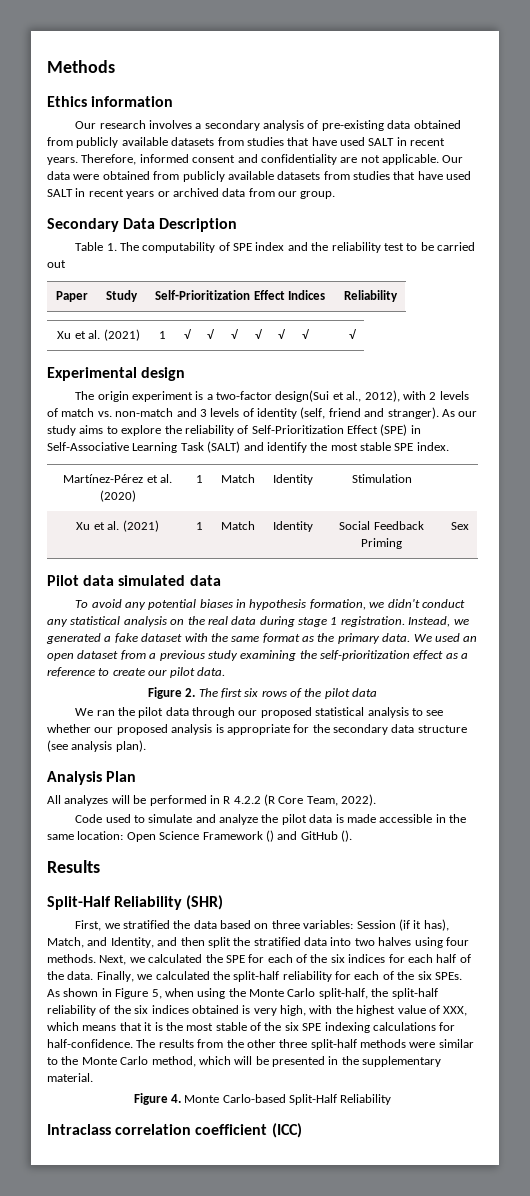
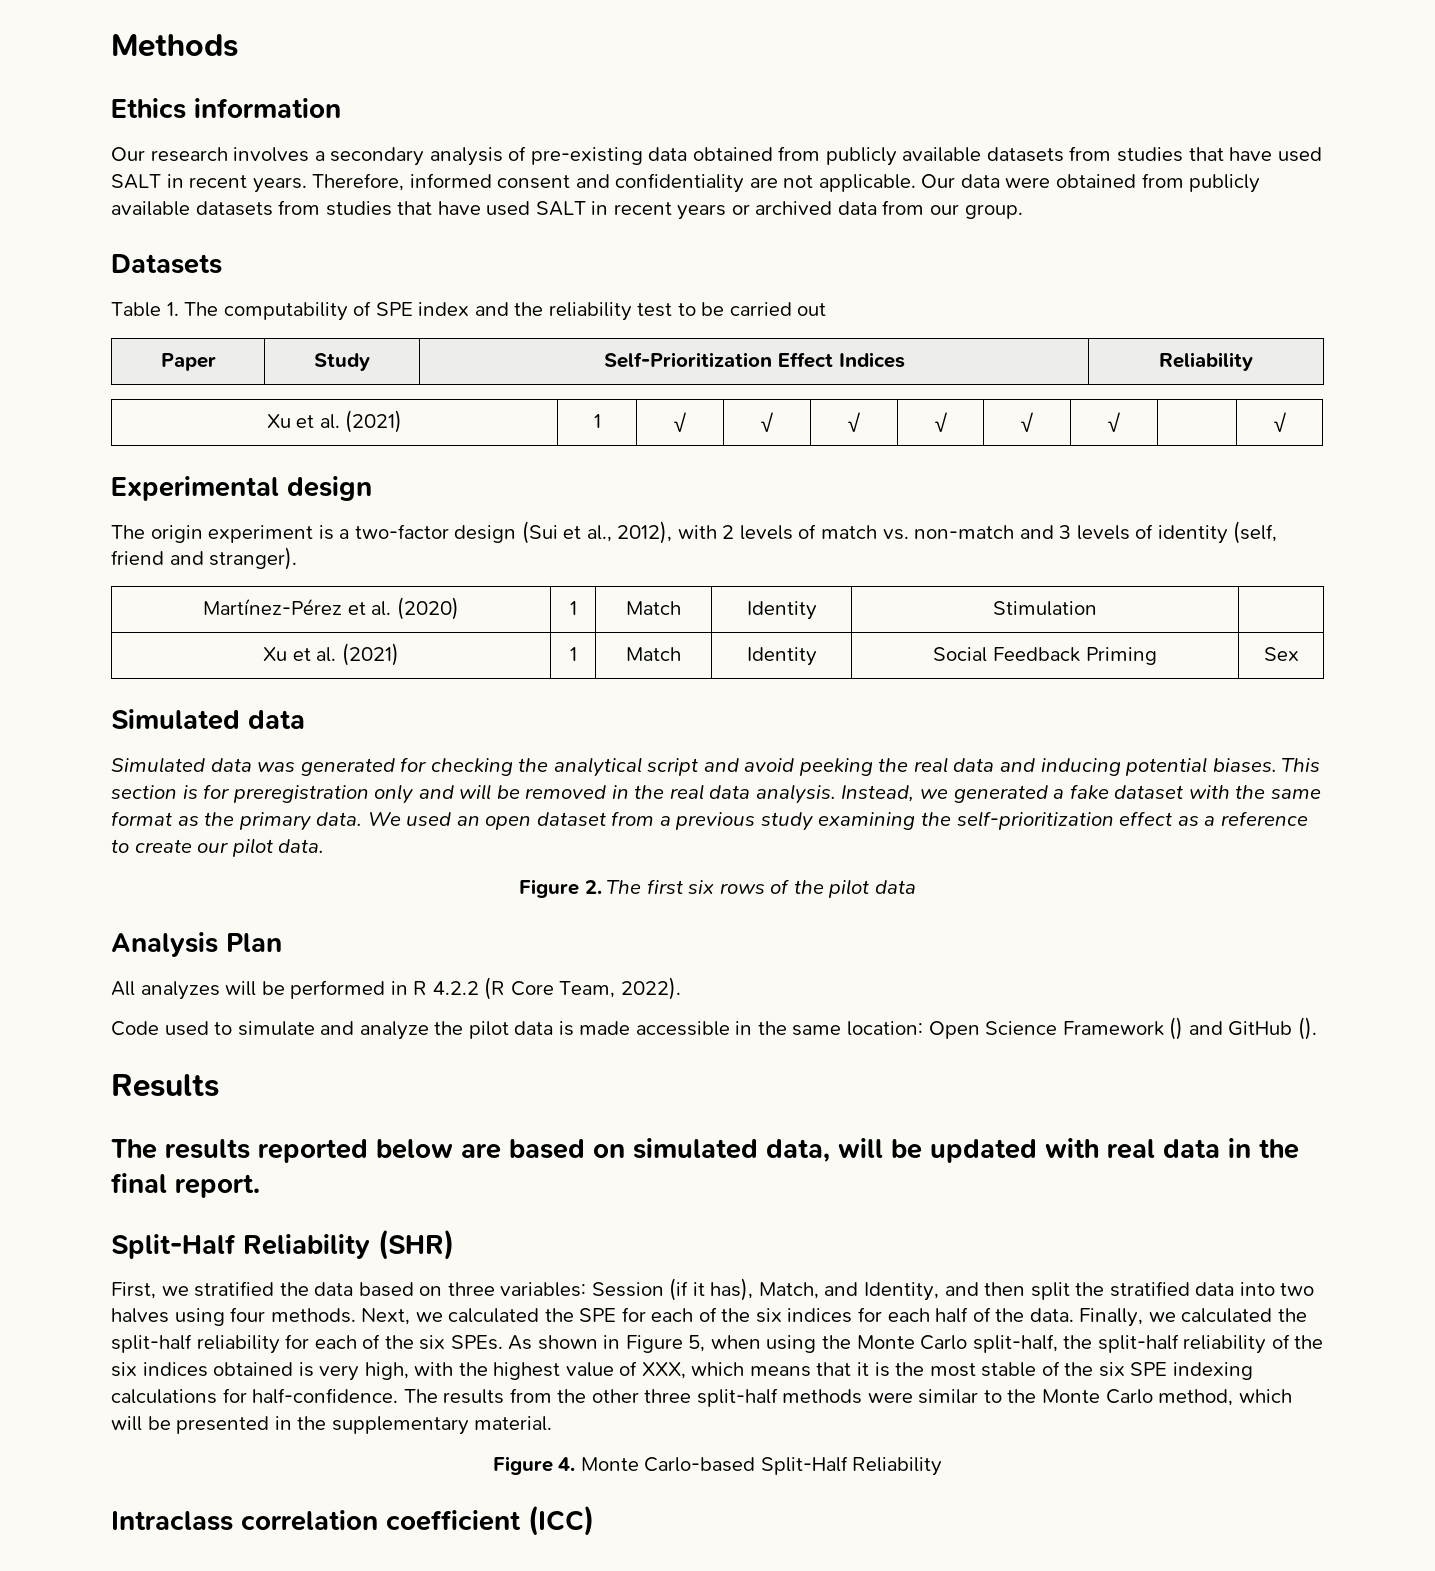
[47,218,238,232] Secondary Data Description -> [111,254,222,274] Datasets
[275,390,330,402] design(Sui -> [454,521,558,544] design (Sui
[441,409,478,417] [47,424,421,436] [47,441,449,453] As our study aims to explore the reliability of Self-Prioritization Effect (SPE) in Self-Associative Learning Task (SALT) and identify the most stable SPE index. -> (298, 558) none
[47,575,221,586] [75,599,465,610] [47,616,405,627] Pilot data simulated data // To avoid any potential biases in hypothesis formation, we didn't conduct any statistical analysis on the real data during stage 1 registration. -> [111,709,305,730] [111,757,1321,777] [111,784,836,804] Simulated data // Simulated data was generated for checking the analytical script and avoid peeking the real data and inducing potential biases. This section is for preregistration only and will be removed in the real data analysis.
[75,707,444,718] [47,724,467,735] [47,740,146,752] // We ran the pilot data through our proposed statistical analysis to see whether our proposed analysis is appropriate for the secondary data structure (see analysis plan). -> (916, 887) none
(100, 866) none -> [111,1138,1299,1163] [111,1173,260,1198] // The results reported below are based on simulated data, will be updated with real data in the final report.

